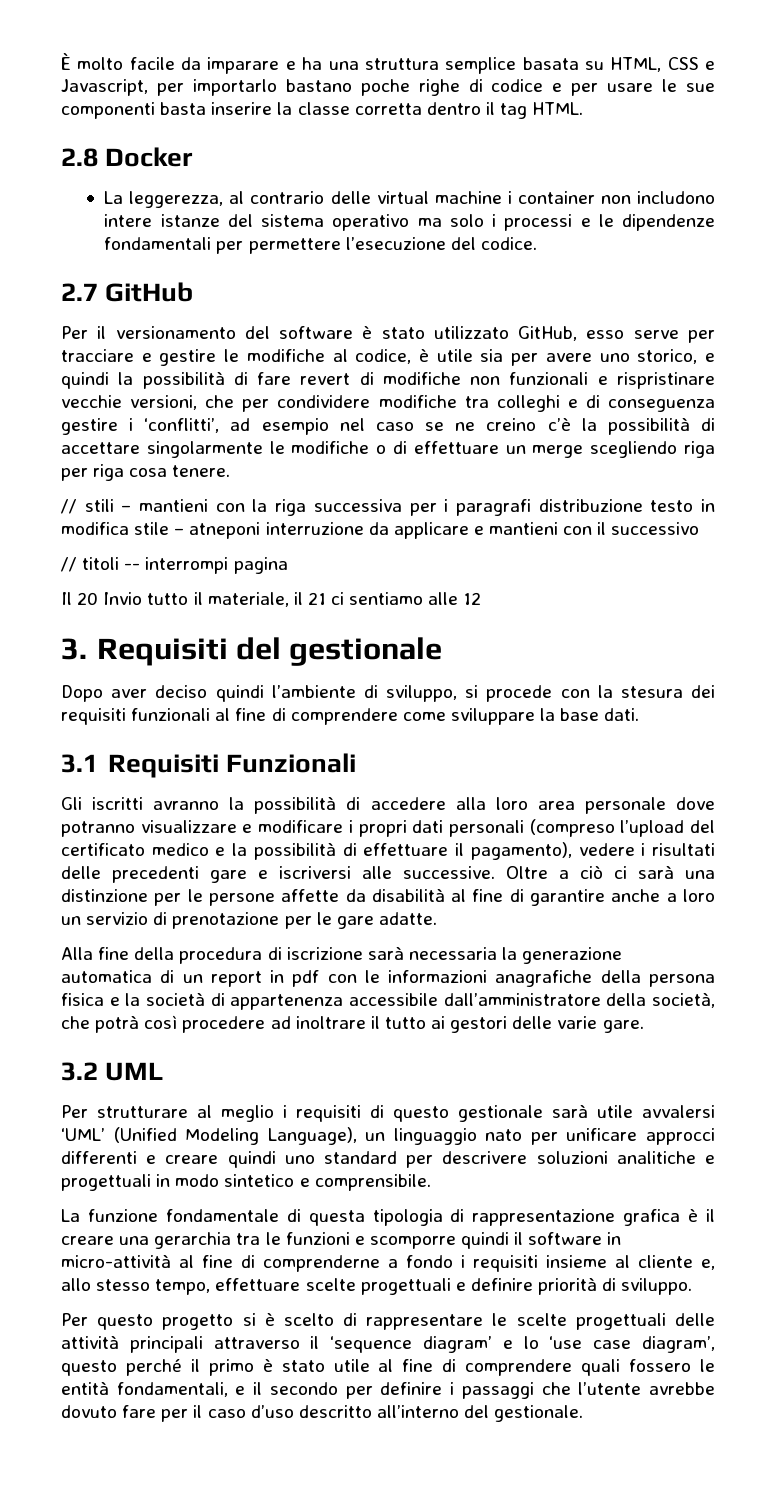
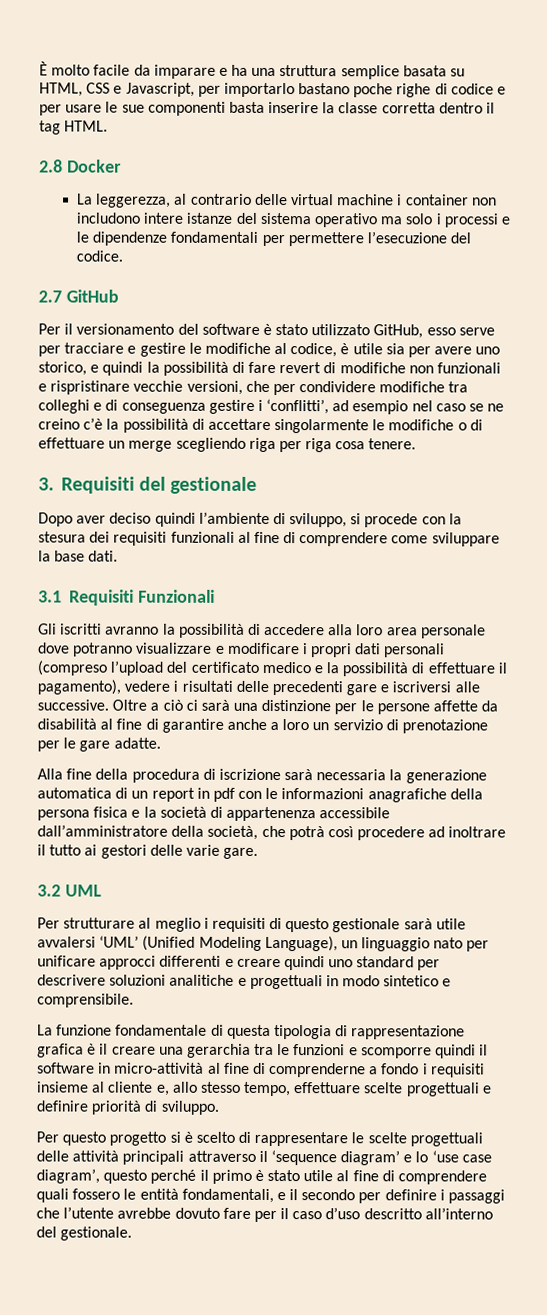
[60,499,715,516] [61,522,700,539] [60,557,288,574] [61,592,482,607] // // stili – mantieni con la riga successiva per i paragrafi distribuzione testo in modifica stile – atneponi interruzione da applicare e mantieni con il successivo // // titoli -- interrompi pagina // Il 20 Invio tutto il materiale, il 21 ci sentiamo alle 12 -> (417, 444) none

